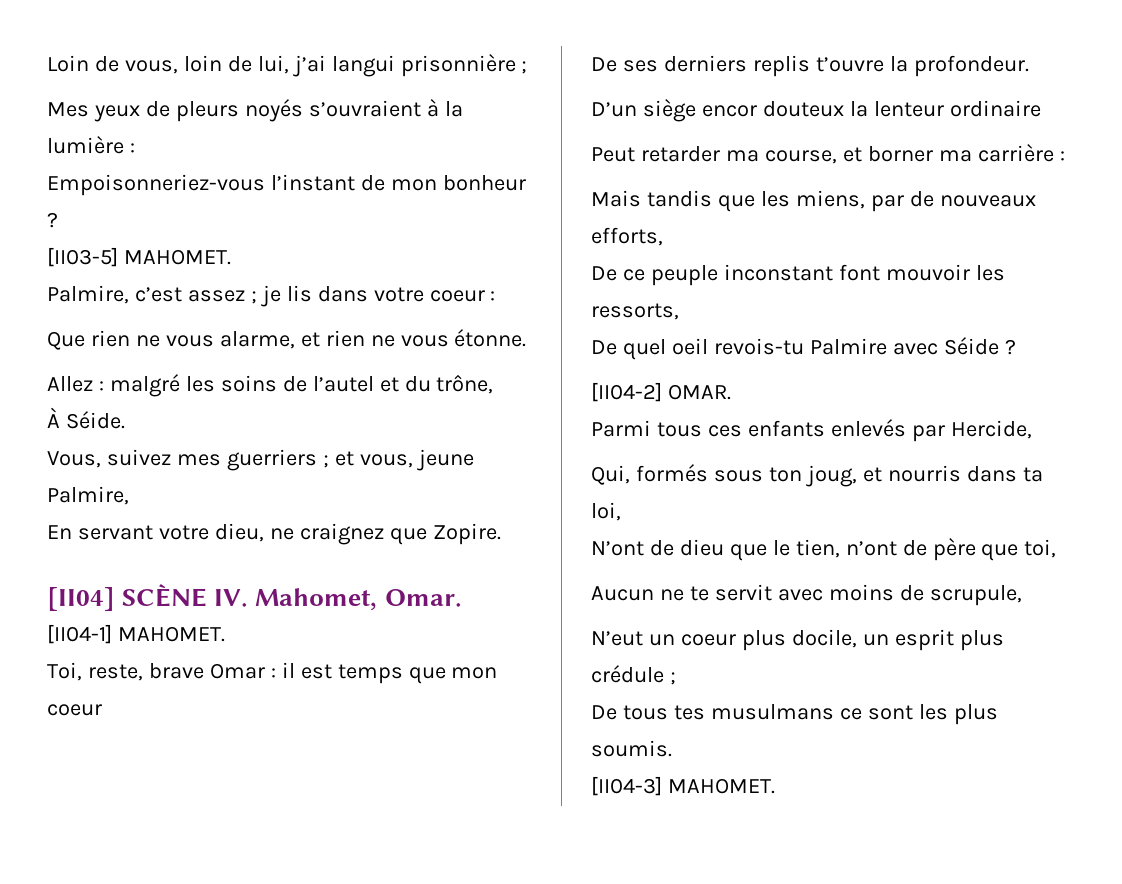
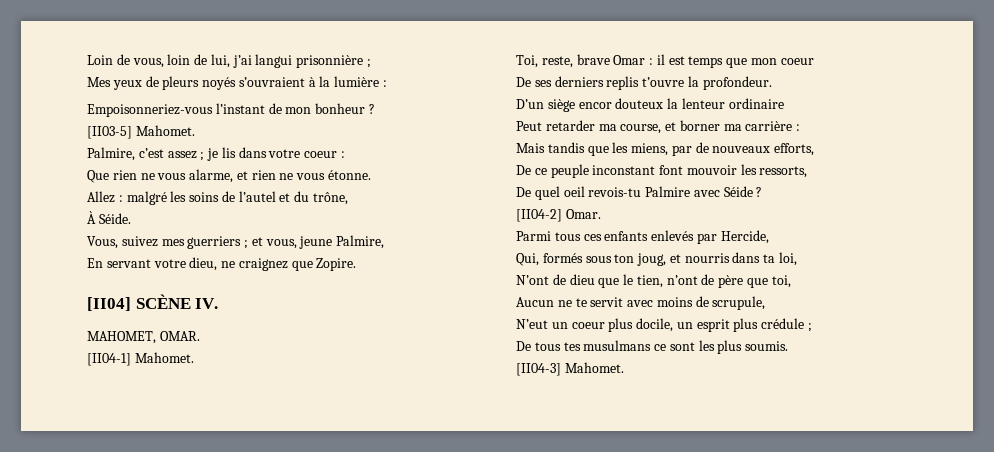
[123,249,231,265] MAHOMET. -> [135,125,195,136] Mahomet.
[255,588,462,611] Mahomet, Omar. -> [87,331,200,344] // MAHOMET, OMAR.
[117,626,225,642] MAHOMET. -> [134,352,194,363] Mahomet.
[667,384,731,400] OMAR. -> [565,209,601,219] Omar.
[667,778,775,794] MAHOMET. -> [564,362,624,373] Mahomet.

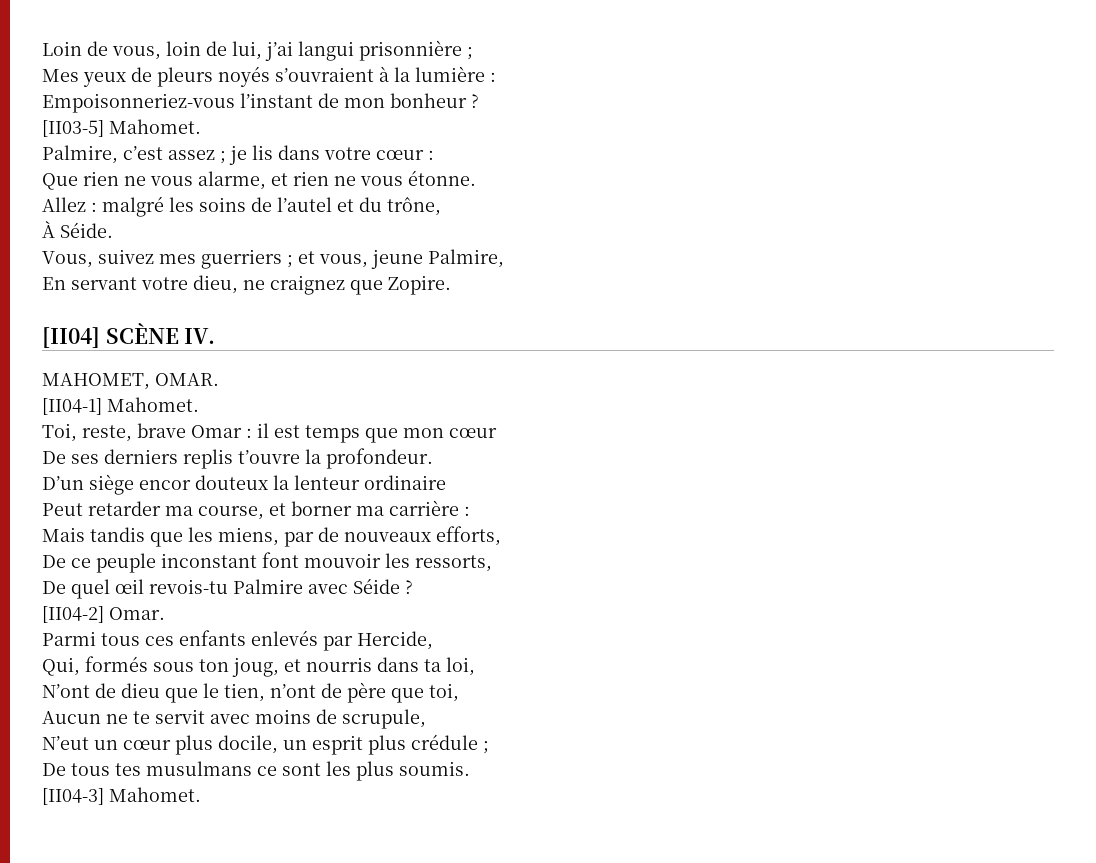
[304,151,338,158] coeur -> [376,150,424,160] cœur
[780,58,814,65] coeur -> [449,428,497,438] cœur
[563,186,585,197] oeil -> [115,579,144,594] œil
[571,322,605,329] coeur -> [123,740,171,750] cœur

